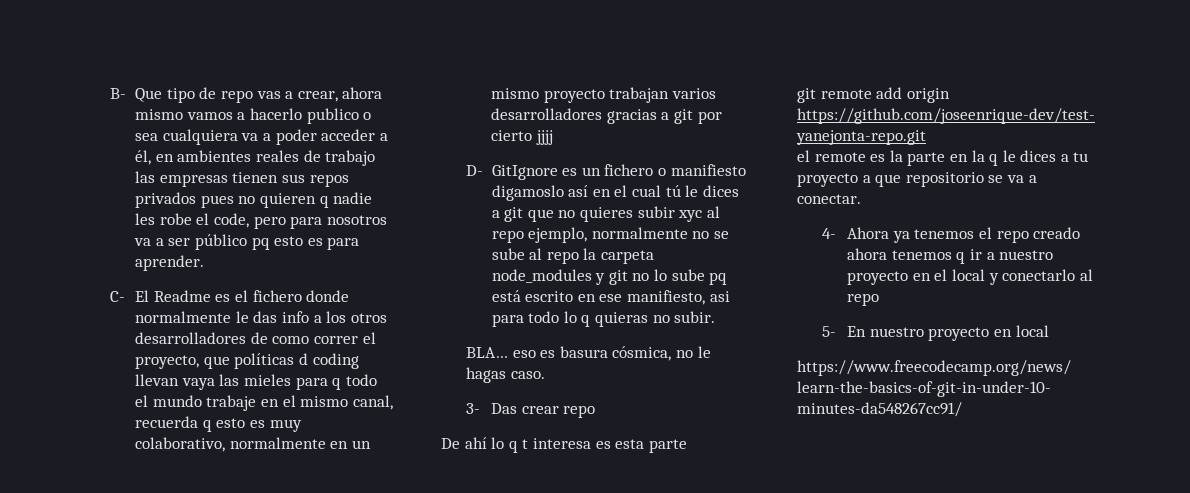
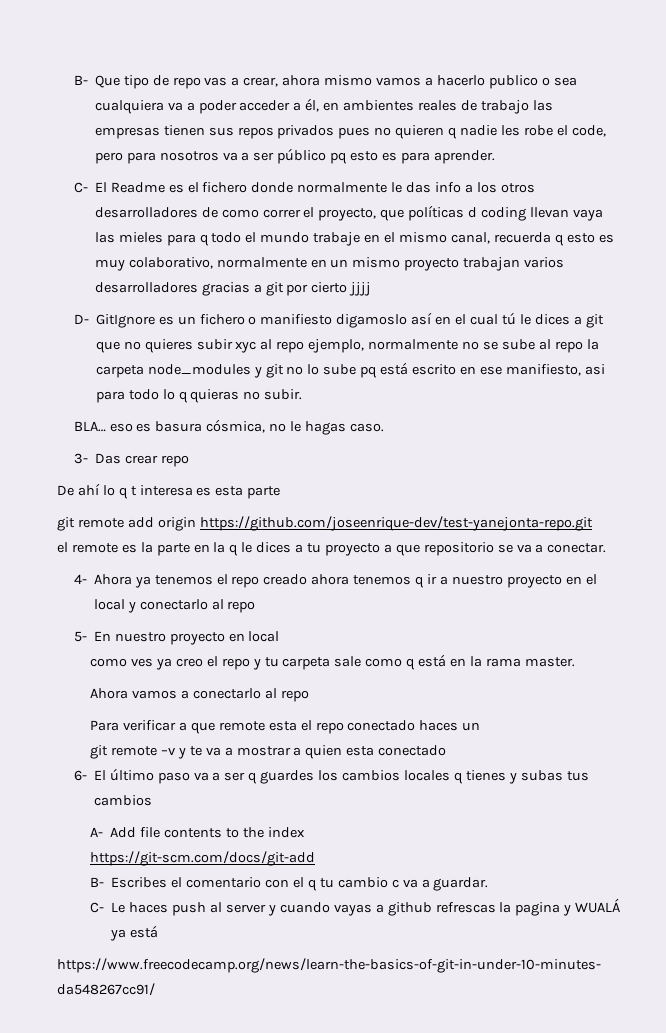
(1049, 331) none -> [90,654,575,670] [90,688,309,702] [90,720,481,734] [90,745,447,759] [73,768,589,784] [93,795,152,806] [90,827,305,838] [90,851,316,866] [90,877,489,891] [90,898,621,916] [110,925,159,941] // como ves ya creo el repo y tu carpeta sale como q está en la rama master. // Ahora vamos a conectarlo al repo // Para verificar a que remote esta el repo conectado haces un // git remote –v y te va a mostrar a quien esta conectado // 6- El último paso va a ser q guardes los cambios locales q tienes y subas tus cambios // A- Add file contents to the index // https://git-scm.com/docs/git-add // B- Escribes el comentario con el q tu cambio c va a guardar. // C- Le haces push al server y cuando vayas a github refrescas la pagina y WUALÁ ya está

